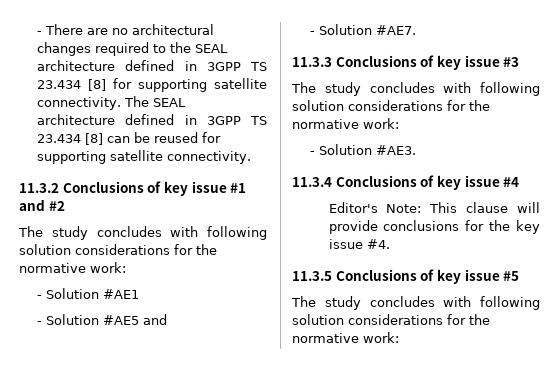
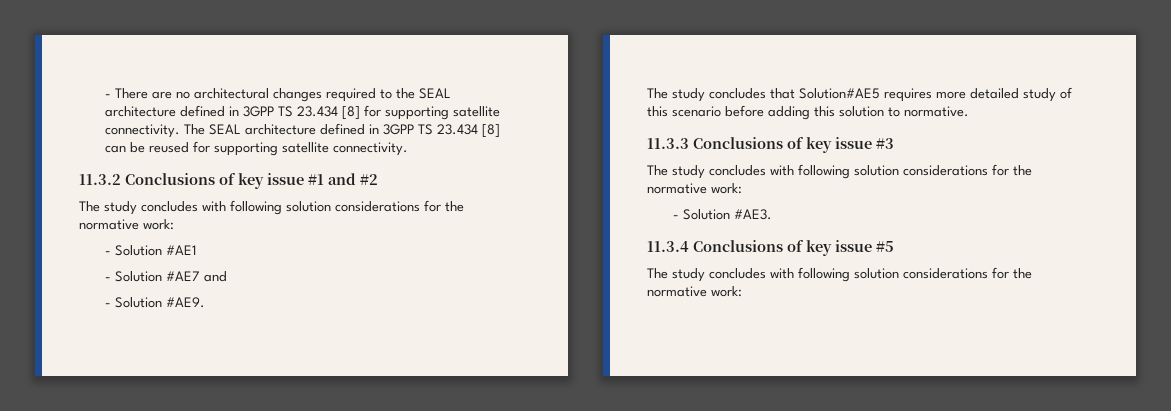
[103,315,140,325] #AE5 -> [165,271,200,281] #AE7
[376,25,417,35] #AE7. -> [165,297,205,308] [647,87,1072,102] [647,105,969,120] #AE9. // The study concludes that Solution#AE5 requires more detailed study of this scenario before adding this solution to normative.
[503,177,520,187] [328,202,540,213] [328,220,540,234] [328,239,390,249] [292,269,500,284] #4 // Editor's Note: This clause will provide conclusions for the key issue #4. // 11.3.5 Conclusions of key issue -> (872, 246) none

